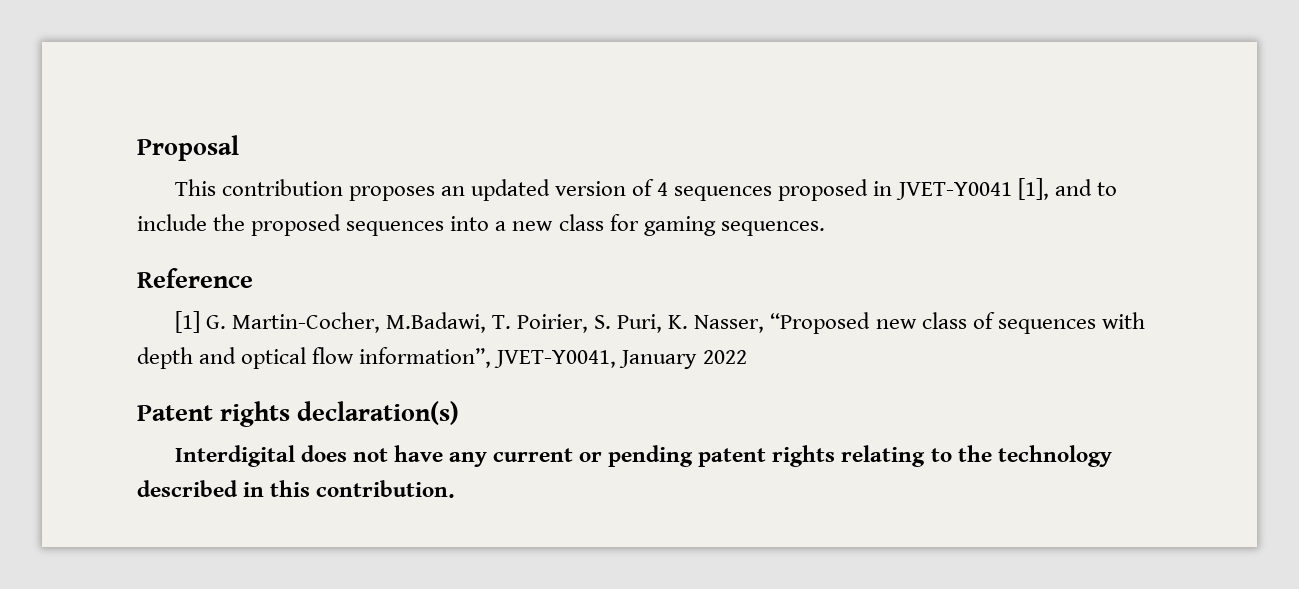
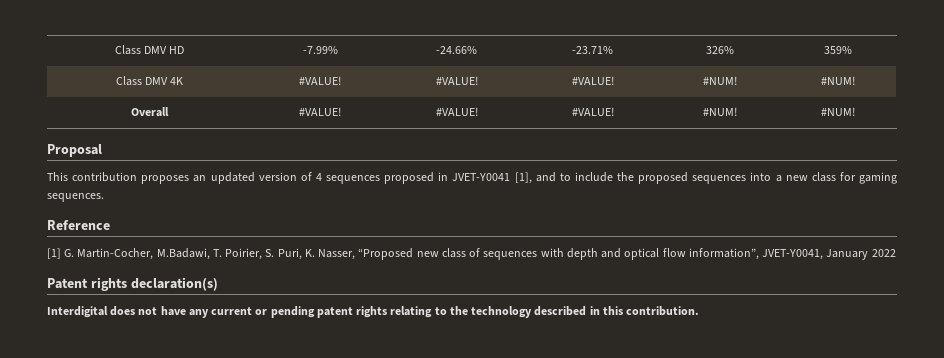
(137, 148) none -> [114,45,185,55] [302,46,338,54] [436,46,477,54] [572,46,613,54] [705,46,734,54] [823,46,852,54] [115,76,184,86] [299,76,341,85] [435,76,478,85] [571,76,614,85] [702,76,737,85] [820,76,855,85] [131,107,169,117] [299,107,341,116] [435,107,478,116] [571,107,614,116] [702,107,737,116] [820,107,855,116] Class DMV HD | -7.99% | -24.66% | -23.71% | 326% | 359% // Class DMV 4K | #VALUE! | #VALUE! | #VALUE! | #NUM! | #NUM! // Overall | #VALUE! | #VALUE! | #VALUE! | #NUM! | #NUM! //

